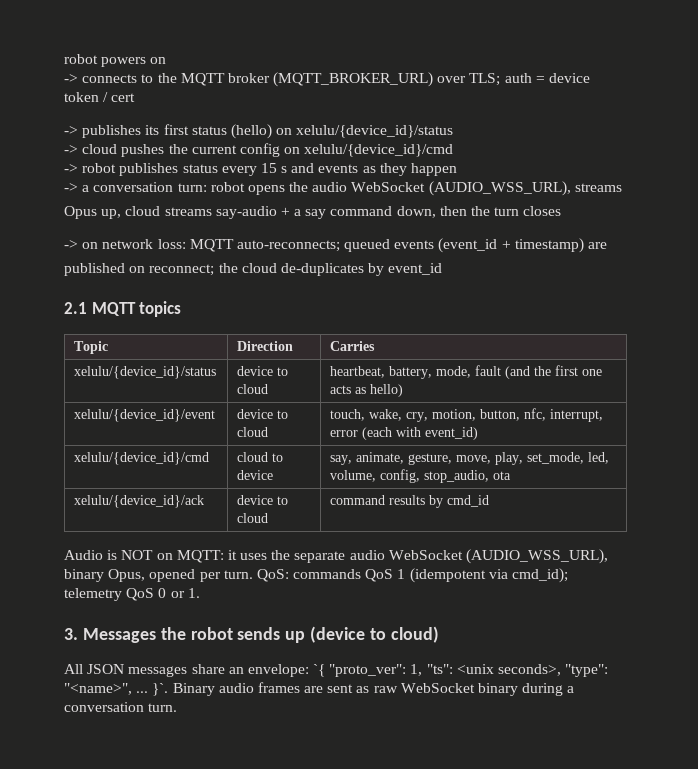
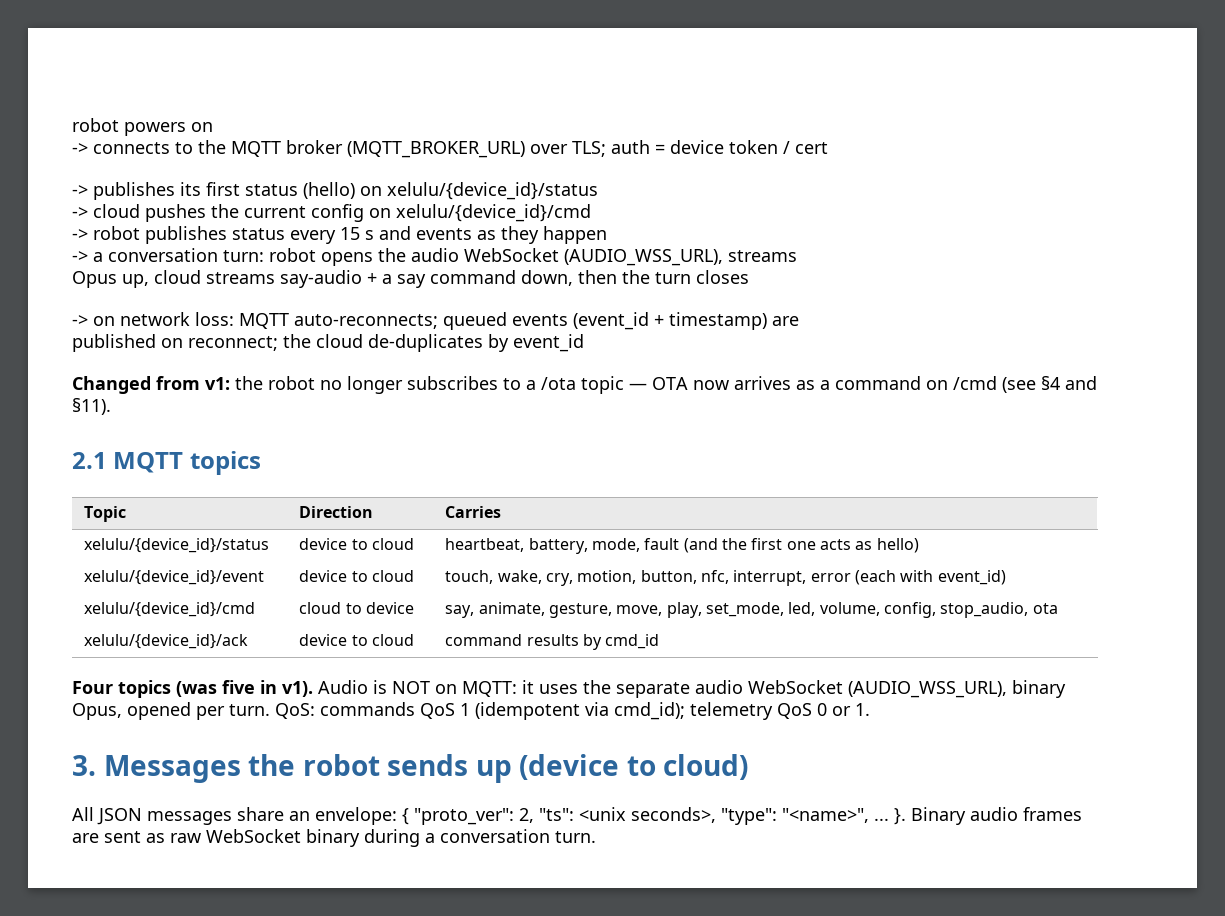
(443, 269) none -> [72,376,1097,394] [72,398,111,415] // Changed from v1: the robot no longer subscribes to a /ota topic — OTA now arrives as a command on /cmd (see §4 and §11).
(490, 501) none -> [72,680,313,698] Four topics (was five in v1).
[313,664,423,677] `{ "proto_ver": 1, -> [402,808,534,825] { "proto_ver": 2,
[152,683,169,696] }`. -> [894,808,906,825] }.

